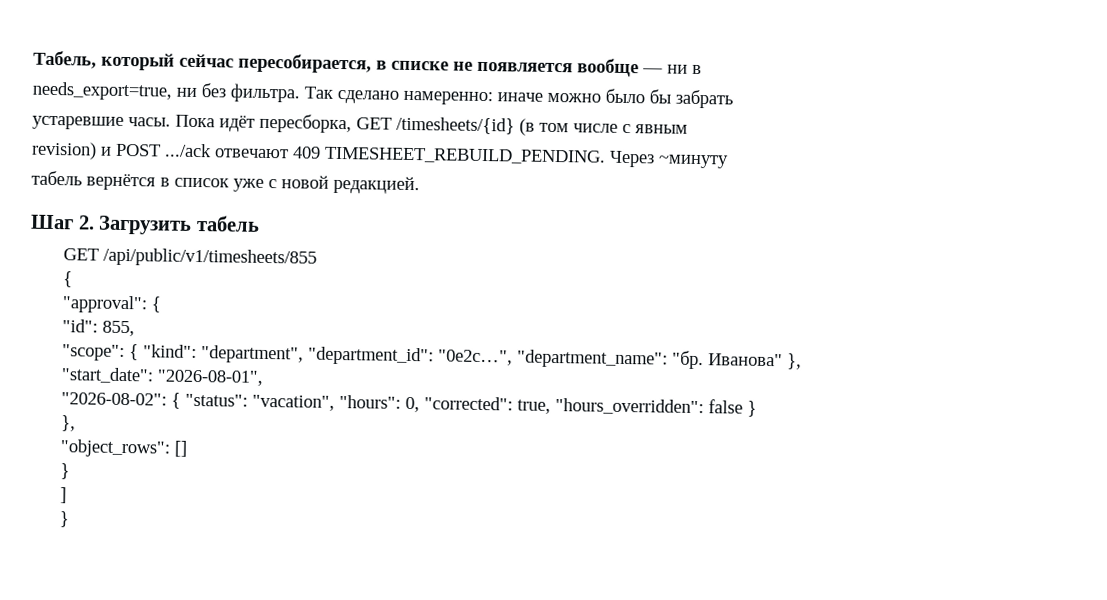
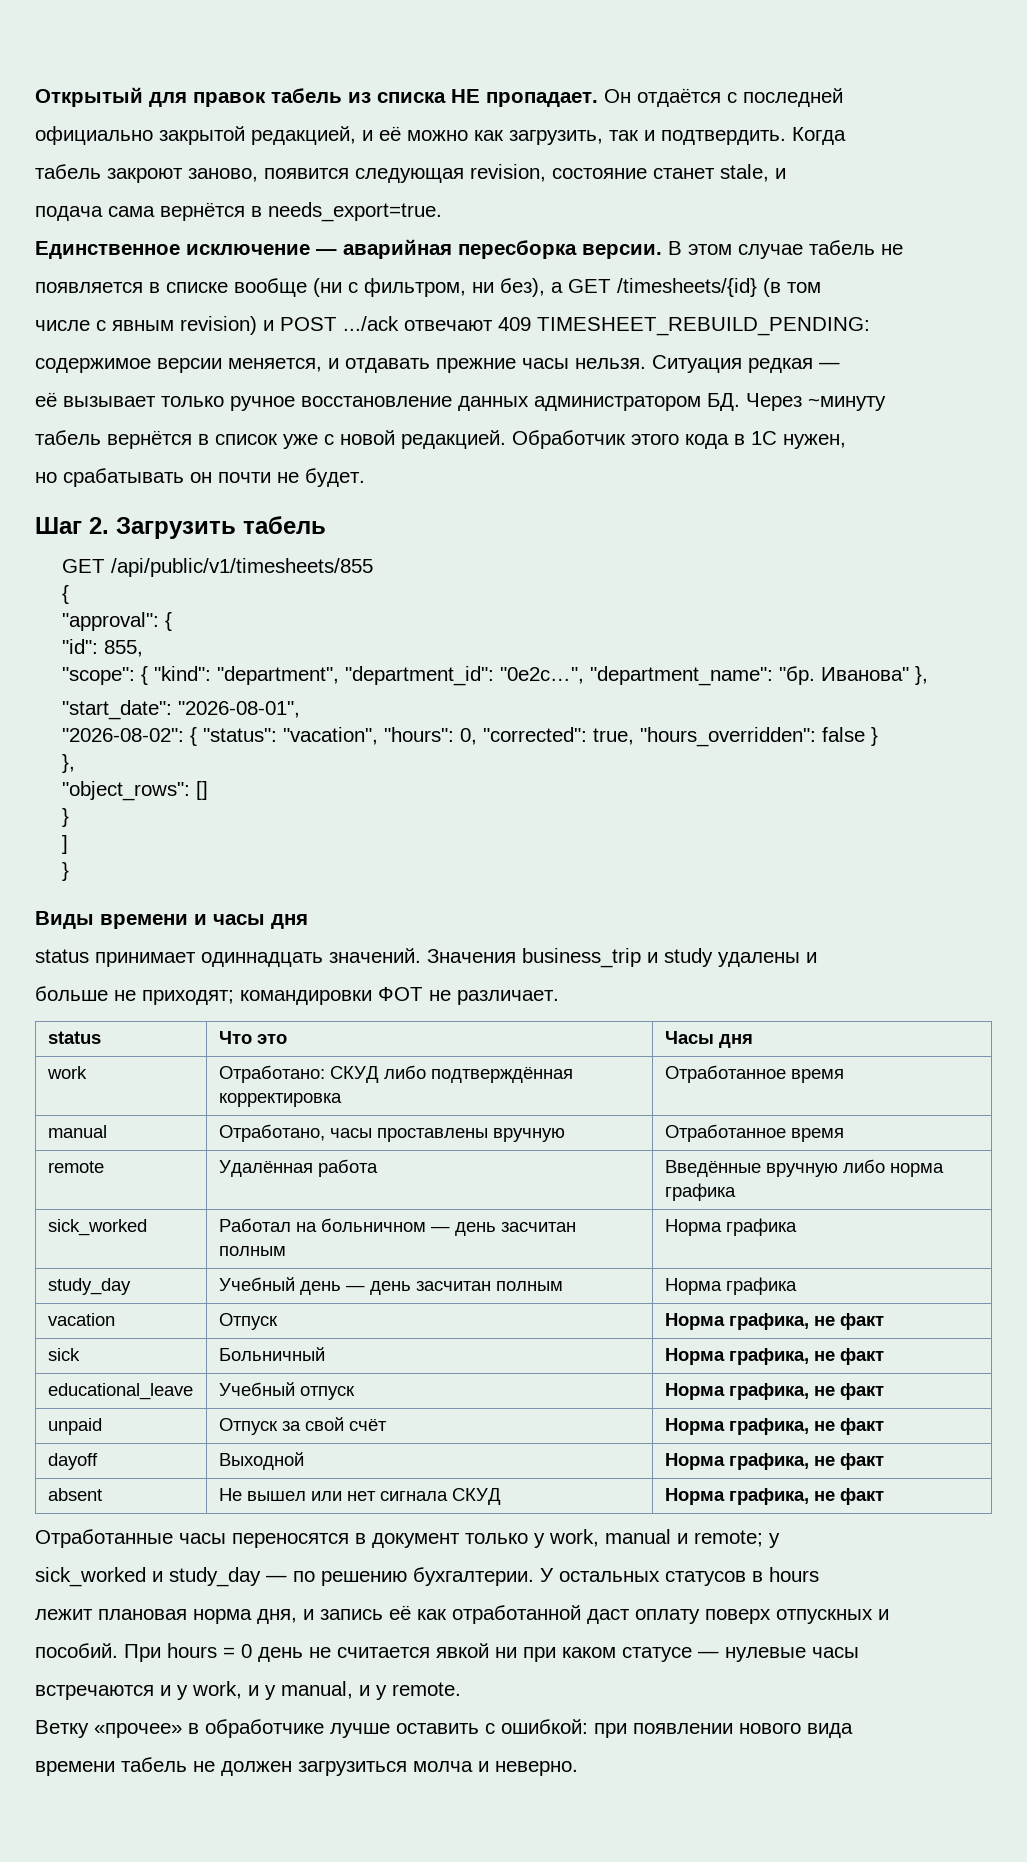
[33,50,702,78] [32,81,733,109] [32,113,352,134] Табель, который сейчас пересобирается, в списке не появляется вообще — ни в // needs_export=true, ни без фильтра. Так сделано намеренно: иначе можно было бы забрать // устаревшие часы. Пока идёт пересборка, -> [35,87,843,107] [35,126,846,145] [35,164,786,183] [35,202,442,222] [35,239,903,259] [35,278,563,297] Открытый для правок табель из списка НЕ пропадает. Он отдаётся с последней // официально закрытой редакцией, и её можно как загрузить, так и подтвердить. Когда // табель закроют заново, появится следующая revision, состояние станет stale, и // подача сама вернётся в needs_export=true. // Единственное исключение — аварийная пересборка версии. В этом случае табель не // появляется в списке вообще (ни с фильтром, ни без), а
(569, 127) none -> (821, 287) //
(688, 129) // -> (174, 325) none
[324,146,606,165] TIMESHEET_REBUILD_PENDING. -> [537,317,870,336] [35,355,840,373] [35,392,740,411] TIMESHEET_REBUILD_PENDING: // содержимое версии меняется, и отдавать прежние часы нельзя. Ситуация редкая — // её вызывает только ручное восстановление данных администратором БД.
(420, 185) none -> [512,430,846,449] [35,468,365,487] Обработчик этого кода в 1С нужен, // но срабатывать он почти не будет.
(70, 519) none -> [35,911,308,929] [35,948,817,968] [35,986,559,1005] [47,1031,101,1044] [218,1031,287,1044] [664,1031,753,1048] [46,1066,87,1079] [218,1065,573,1083] [218,1093,342,1107] [664,1065,844,1083] [47,1125,107,1138] [218,1124,565,1142] [664,1124,844,1142] [47,1161,104,1173] [218,1159,378,1177] [664,1159,944,1177] [664,1183,736,1201] [47,1219,147,1236] [218,1218,576,1236] [218,1246,286,1256] [664,1218,797,1236] [47,1278,131,1295] [218,1277,563,1295] [664,1277,797,1295] [47,1313,115,1326] [218,1313,278,1330] [664,1313,884,1330] [47,1348,80,1361] [218,1347,325,1361] [664,1348,884,1365] [47,1383,193,1400] [218,1382,355,1400] [664,1383,884,1400] [47,1418,102,1435] [218,1417,387,1435] [664,1418,884,1435] [47,1453,98,1470] [218,1452,304,1470] [664,1453,884,1470] [47,1488,102,1501] [218,1488,501,1505] [664,1488,884,1505] [35,1529,780,1548] [35,1567,819,1587] [35,1605,889,1624] [35,1643,859,1662] [35,1681,461,1700] [35,1719,853,1738] [35,1757,578,1776] // Виды времени и часы дня // status принимает одиннадцать значений. Значения business_trip и study удалены и // больше не приходят; командировки ФОТ не различает. // status | Что это | Часы дня // work | Отработано: СКУД либо подтверждённая корректировка | Отработанное время // manual | Отработано, часы проставлены вручную | Отработанное время // remote | Удалённая работа | Введённые вручную либо норма графика // sick_worked | Работал на больничном — день засчитан полным | Норма графика // study_day | Учебный день — день засчитан полным | Норма графика // vacation | Отпуск | Норма графика, не факт // sick | Больничный | Норма графика, не факт // educational_leave | Учебный отпуск | Норма графика, не факт // unpaid | Отпуск за свой счёт | Норма графика, не факт // dayoff | Выходной | Норма графика, не факт // absent | Не вышел или нет сигнала СКУД | Норма графика, не факт // Отработанные часы переносятся в документ только у work, manual и remote; у // sick_worked и study_day — по решению бухгалтерии. У остальных статусов в hours // лежит плановая норма дня, и запись её как отработанной даст оплату поверх отпускных и // пособий. При hours = 0 день не считается явкой ни при каком статусе — нулевые часы // встречаются и у work, и у manual, и у remote. // Ветку «прочее» в обработчике лучше оставить с ошибкой: при появлении нового вида // времени табель не должен загрузиться молча и неверно.

